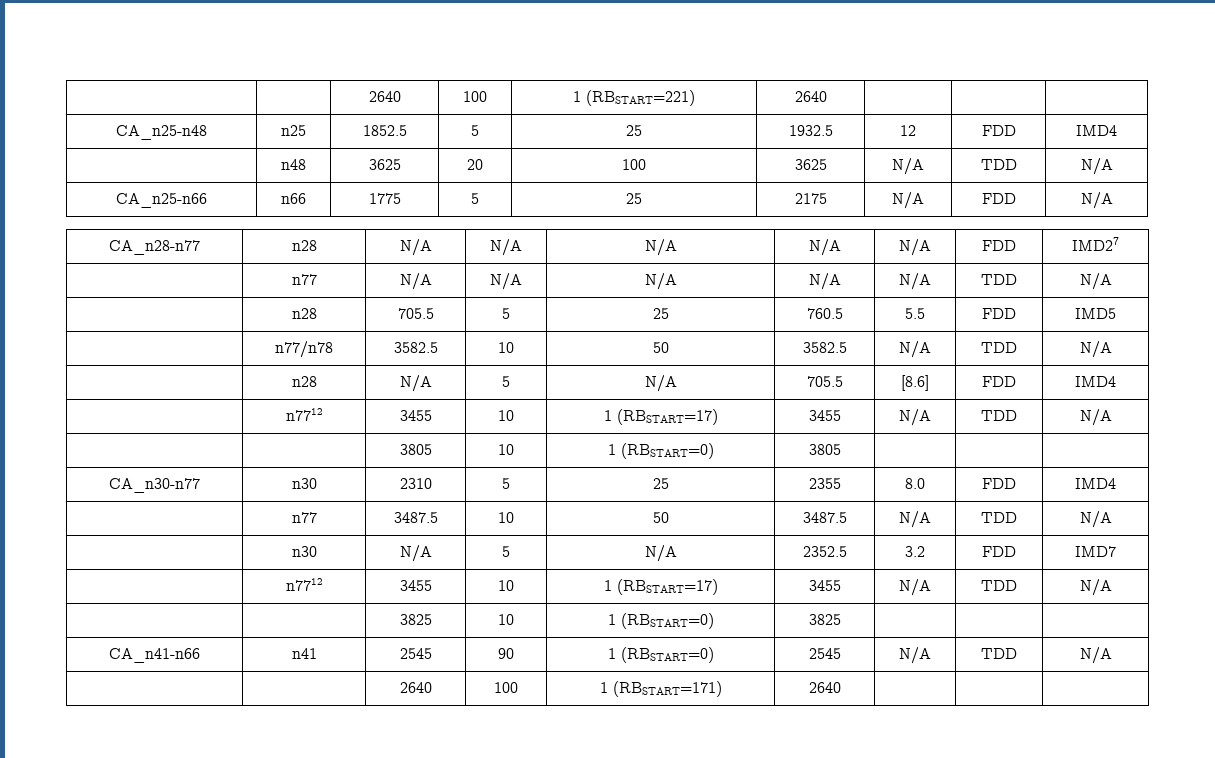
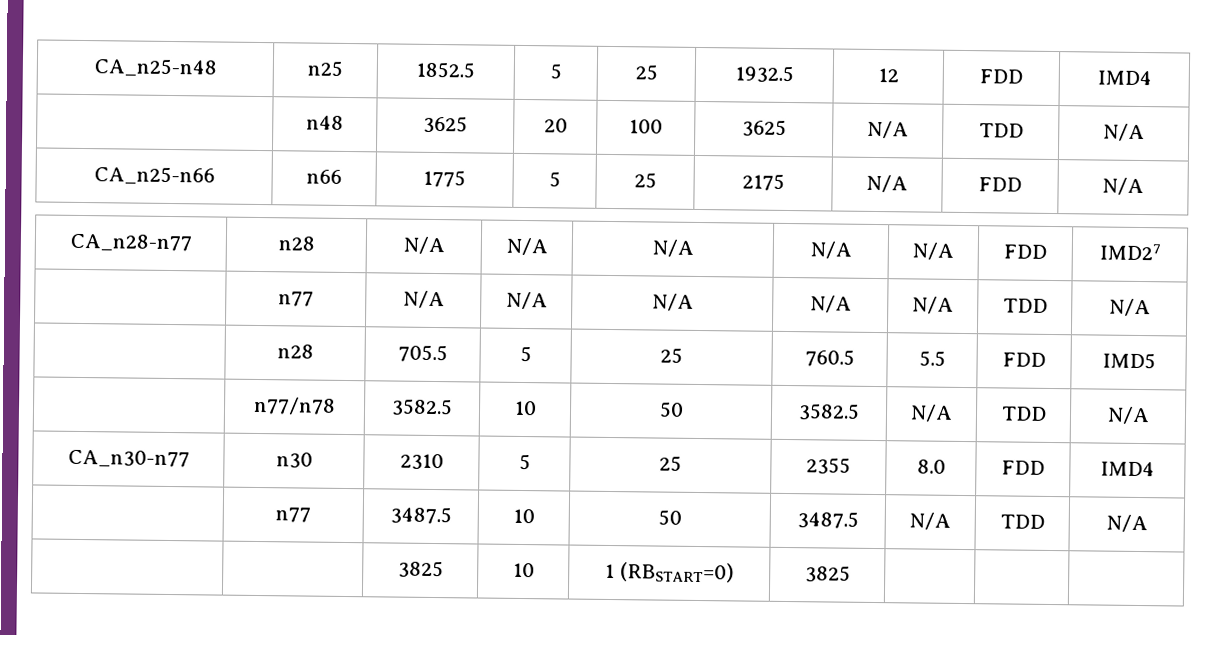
[368,91,401,102] [463,91,487,102] [573,90,695,106] [794,91,827,102] | | 2640 | 100 | 1 (RBSTART=221) | 2640 | | | // -> (93, 68) none
[291,376,317,387] [399,375,432,392] [502,376,510,387] [644,375,677,392] [806,376,843,387] [901,375,929,391] [982,376,1016,387] [1075,376,1116,387] [285,408,323,421] [399,410,432,421] [498,410,514,421] [603,409,718,425] [808,410,841,421] [899,409,931,426] [981,410,1017,421] [1079,409,1112,426] [399,444,432,455] [498,444,514,455] [607,443,714,459] [808,444,841,455] // | n28 | N/A | 5 | N/A | 705.5 | [8.6] | FDD | IMD4 // | n7712 | 3455 | 10 | 1 (RBSTART=17) | 3455 | N/A | TDD | N/A // | | 3805 | 10 | 1 (RBSTART=0) | 3805 | | | -> (1150, 415) none
[291,546,317,557] [399,545,432,562] [502,546,510,557] [644,545,677,562] [802,546,847,557] [905,546,925,557] [982,546,1016,557] [1075,546,1116,557] [285,578,323,591] [399,580,432,591] [498,580,514,591] [603,579,718,595] [808,580,841,591] [899,579,931,596] [981,580,1017,591] [1079,579,1112,596] // | n30 | N/A | 5 | N/A | 2352.5 | 3.2 | FDD | IMD7 // | n7712 | 3455 | 10 | 1 (RBSTART=17) | 3455 | N/A | TDD | N/A -> (1148, 523) none
[109,648,200,663] [291,648,317,659] [399,648,432,659] [498,648,514,659] [607,647,714,663] [808,648,841,659] [899,647,931,664] [981,648,1017,659] [1079,647,1112,664] [399,682,432,693] [494,682,518,693] [599,681,722,697] [808,682,841,693] // CA_n41-n66 | n41 | 2545 | 90 | 1 (RBSTART=0) | 2545 | N/A | TDD | N/A // | | 2640 | 100 | 1 (RBSTART=171) | 2640 | | | -> (851, 574) none

